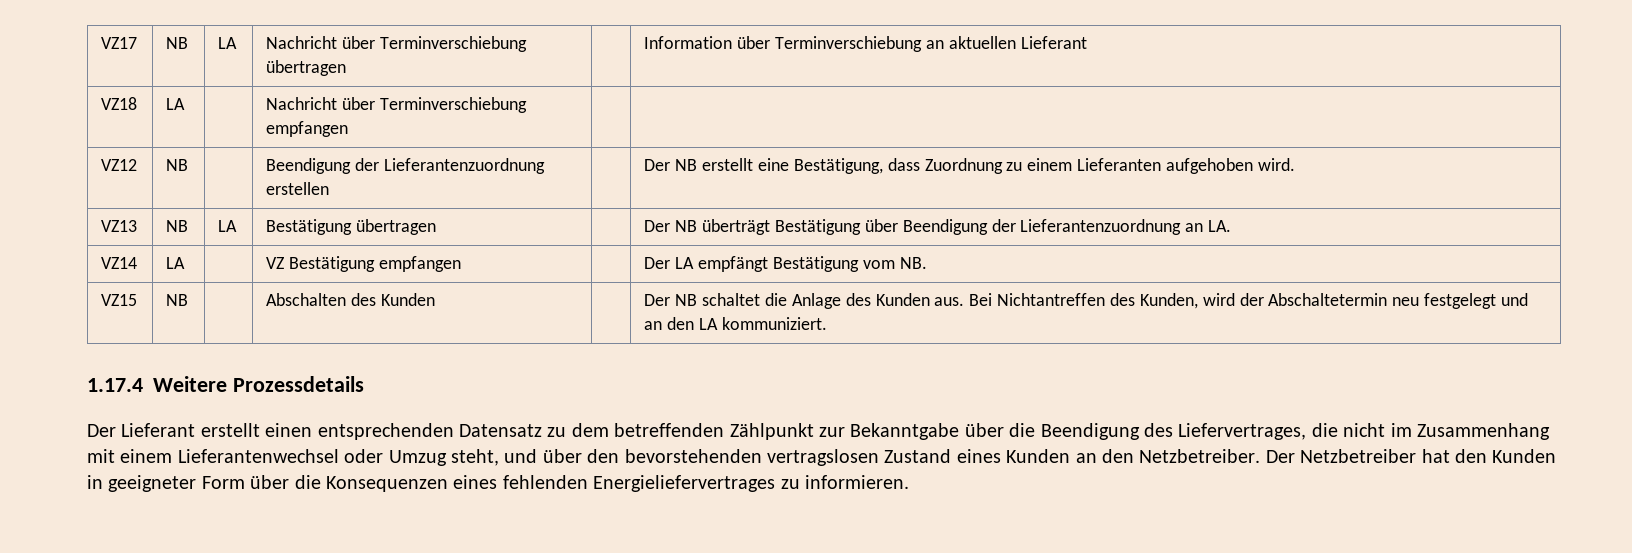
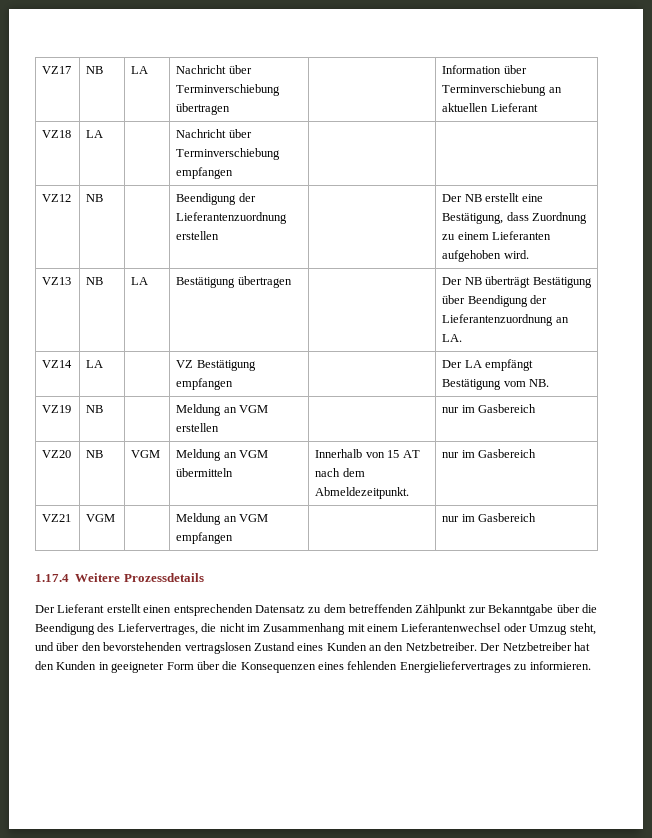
[101,294,138,306] [166,294,189,306] [266,293,436,306] [644,293,1529,309] [644,317,828,330] VZ15 | NB | | Abschalten des Kunden | | Der NB schaltet die Anlage des Kunden aus. Bei Nichtantreffen des Kunden, wird der Abschaltetermin neu festgelegt und an den LA kommuniziert. -> [42,405,72,413] [86,405,104,413] [176,404,269,416] [176,423,220,432] [442,404,537,413] [42,450,72,458] [86,450,104,458] [131,450,161,458] [176,449,269,461] [176,468,234,477] [315,449,420,458] [315,468,365,477] [315,487,410,499] [442,449,537,458] [42,514,72,522] [86,514,116,522] [176,513,269,525] [176,532,234,544] [442,513,537,522] VZ19 | NB | | Meldung an VGM erstellen | | nur im Gasbereich // VZ20 | NB | VGM | Meldung an VGM übermitteln | Innerhalb von 15 AT nach dem Abmeldezeitpunkt. | nur im Gasbereich // VZ21 | VGM | | Meldung an VGM empfangen | | nur im Gasbereich

